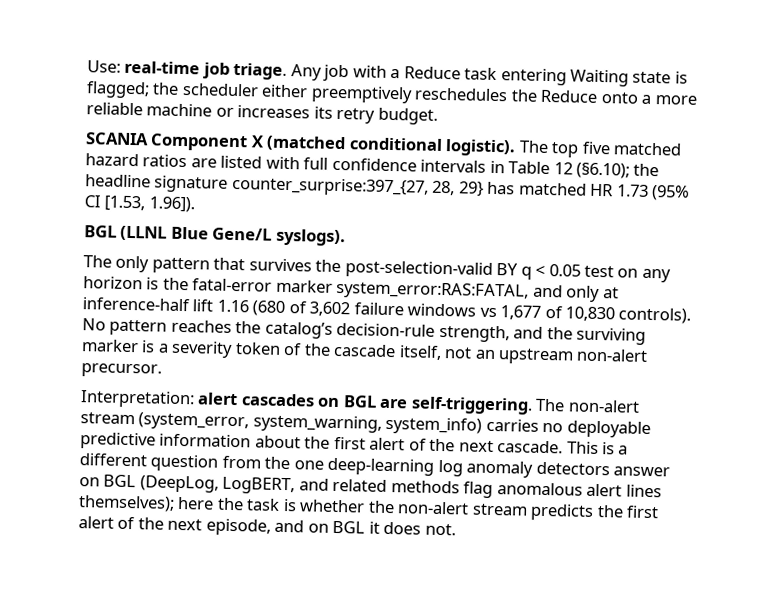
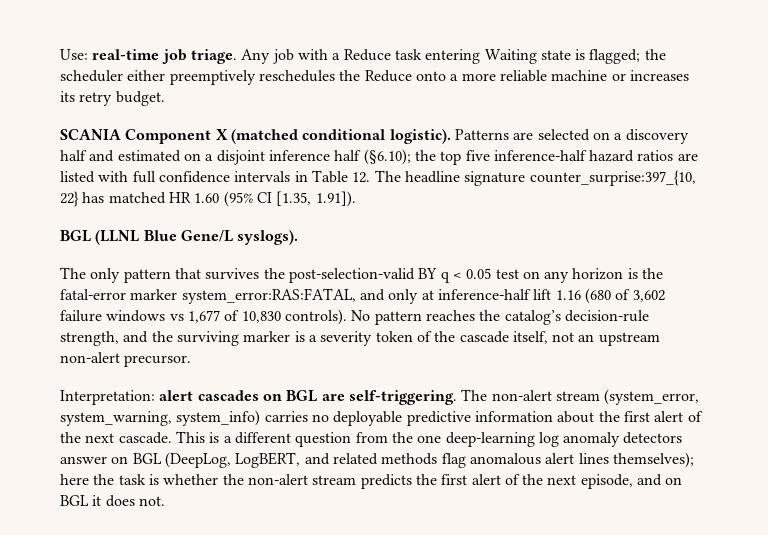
[518,140,549,154] The -> [454,129,689,144] [60,149,436,165] Patterns are selected on a discovery half and estimated on a disjoint inference half (§6.10); the
[613,142,683,156] matched -> [493,150,587,161] inference-half
[553,162,660,179] [85,174,484,197] 12 (§6.10); the headline signature counter_surprise:397_{27, 28, 29} -> [352,170,696,186] [60,191,79,207] 12. The headline signature counter_surprise:397_{10, 22}
[616,184,649,197] 1.73 -> [194,193,220,203] 1.60
[104,195,195,213] [1.53, 1.96]). -> [276,191,356,207] [1.35, 1.91]).

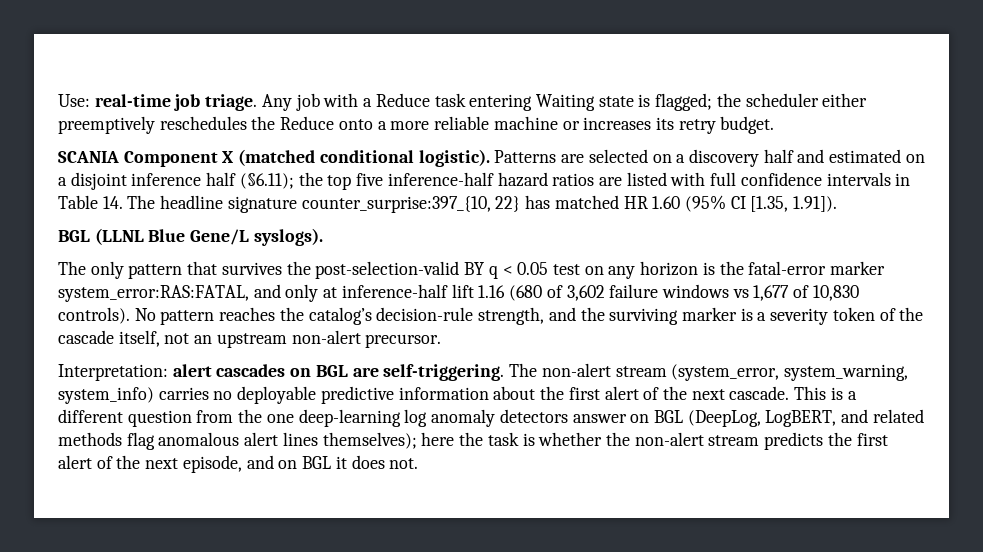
[363,149,411,165] (§6.10); -> [239,173,294,189] (§6.11);
[352,172,371,183] 12. -> [102,196,123,209] 14.

